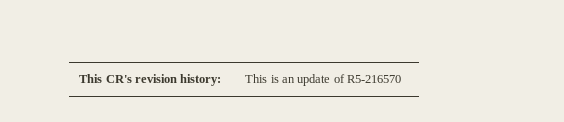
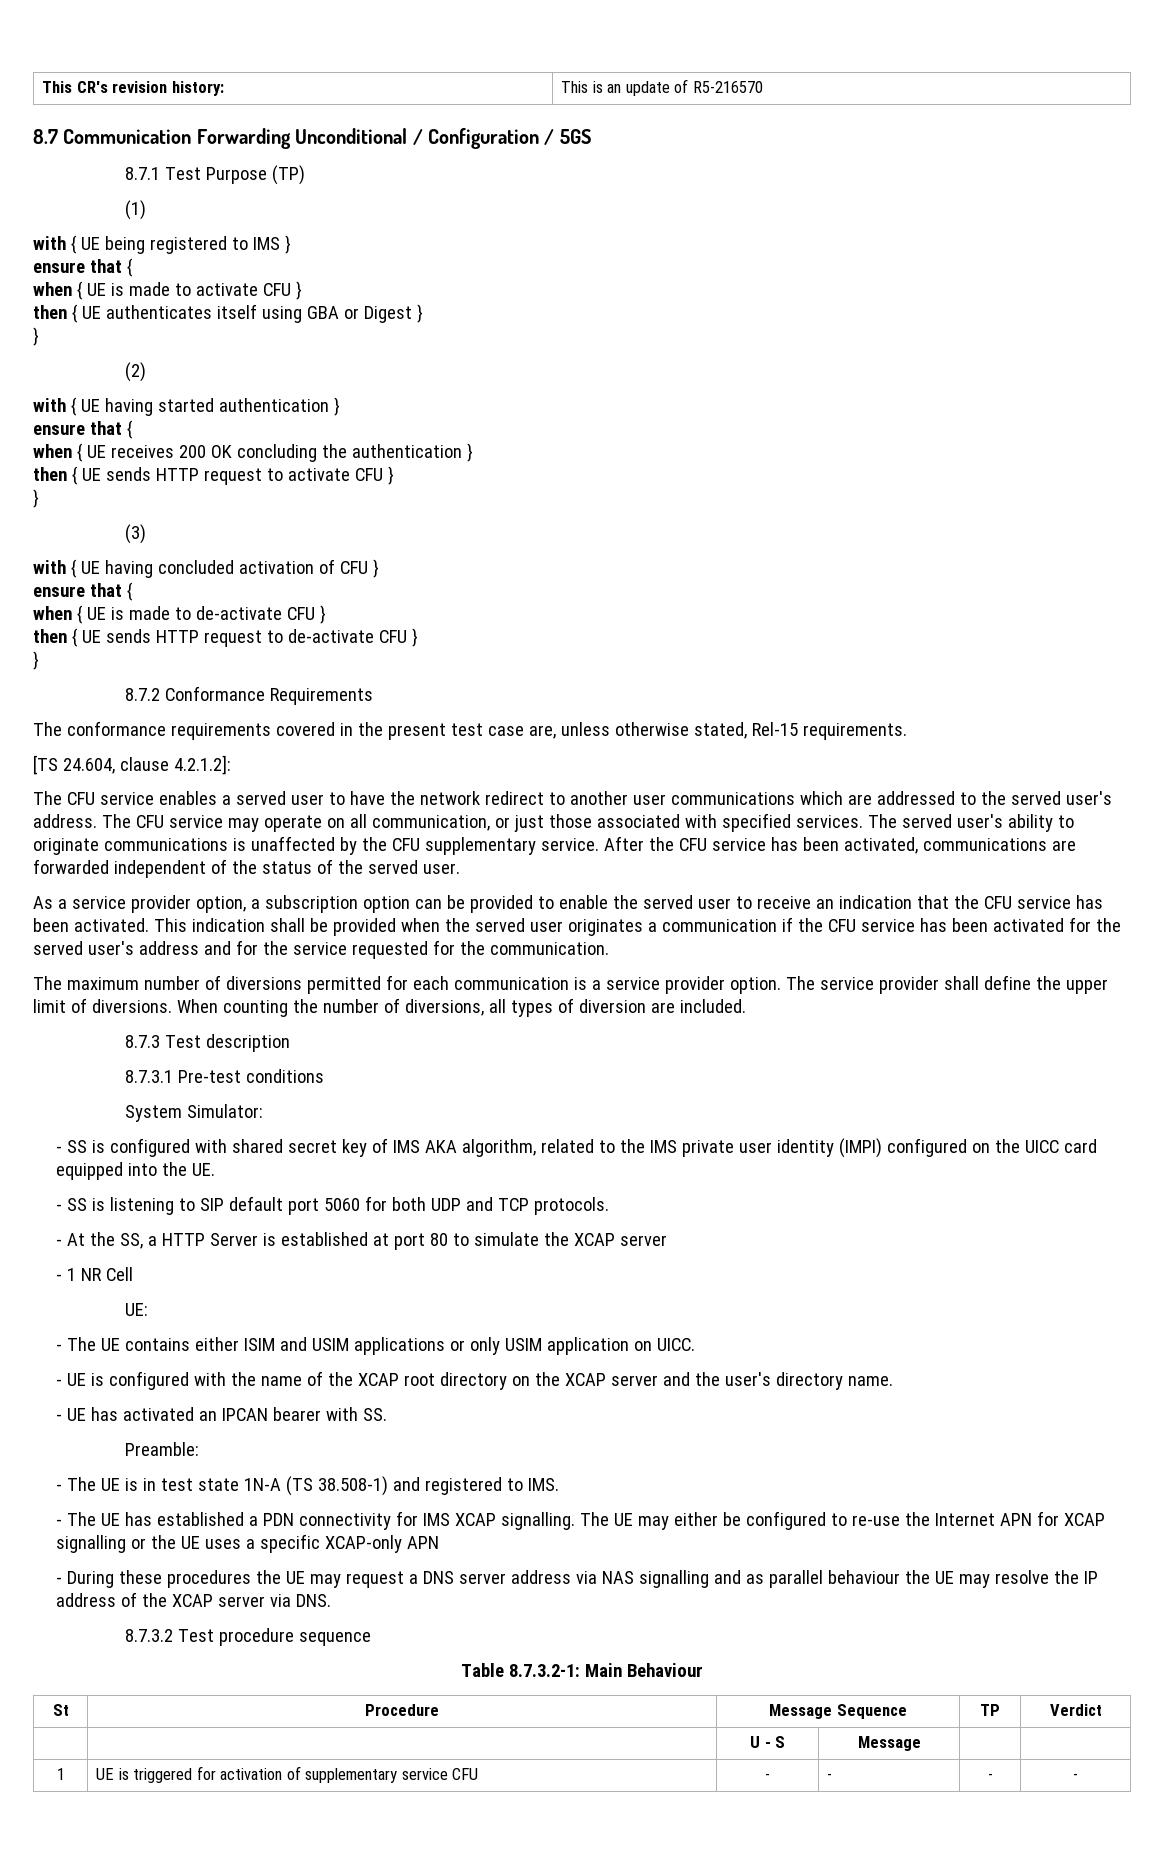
(402, 79) none -> [33,128,591,149] [124,165,305,185] [124,200,146,220] [33,235,291,254] [33,258,133,277] [33,281,302,300] [33,304,423,323] [33,327,39,346] [124,362,146,382] [33,397,340,416] [33,420,133,439] [33,443,473,462] [33,466,394,485] [33,489,39,508] [124,524,146,544] [33,559,379,578] [33,582,133,601] [33,605,326,624] [33,628,418,647] [33,651,39,670] [124,686,373,705] [33,721,907,740] [33,755,231,775] [33,791,1112,805] [33,813,1074,832] [33,836,1076,855] [33,859,460,878] [33,895,1103,913] [33,917,1121,936] [33,940,609,959] [33,975,1108,994] [33,998,746,1017] [124,1034,290,1052] [124,1069,324,1083] [124,1104,263,1122] [55,1138,1097,1158] [55,1162,215,1180] [55,1196,609,1215] [55,1232,667,1250] [55,1267,133,1281] [124,1303,148,1316] [55,1337,695,1355] [55,1371,893,1390] [55,1407,387,1421] [124,1442,199,1456] [55,1476,559,1496] [55,1511,1105,1530] [55,1534,439,1553] [55,1570,1098,1588] [55,1592,331,1607] [124,1628,371,1646] [461,1663,703,1677] [52,1704,69,1716] [365,1704,439,1716] [769,1704,907,1719] [980,1704,1000,1716] [1049,1704,1102,1716] [750,1736,785,1748] [857,1736,921,1751] [56,1768,65,1780] [96,1766,479,1783] [765,1773,770,1780] [827,1773,833,1780] [987,1773,993,1780] [1073,1773,1078,1780] // 8.7 Communication Forwarding Unconditional / Configuration / 5GS // 8.7.1 Test Purpose (TP) // (1) // with { UE being registered to IMS } // ensure that { // when { UE is made to activate CFU } // then { UE authenticates itself using GBA or Digest } // } // (2) // with { UE having started authentication } // ensure that { // when { UE receives 200 OK concluding the authentication } // then { UE sends HTTP request to activate CFU } // } // (3) // with { UE having concluded activation of CFU } // ensure that { // when { UE is made to de-activate CFU } // then { UE sends HTTP request to de-activate CFU } // } // 8.7.2 Conformance Requirements // The conformance requirements covered in the present test case are, unless otherwise stated, Rel-15 requirements. // [TS 24.604, clause 4.2.1.2]: // The CFU service enables a served user to have the network redirect to another user communications which are addressed to the served user's address. The CFU service may operate on all communication, or just those associated with specified services. The served user's ability to originate communications is unaffected by the CFU supplementary service. After the CFU service has been activated, communications are forwarded independent of the status of the served user. // As a service provider option, a subscription option can be provided to enable the served user to receive an indication that the CFU service has been activated. This indication shall be provided when the served user originates a communication if the CFU service has been activated for the served user's address and for the service requested for the communication. // The maximum number of diversions permitted for each communication is a service provider option. The service provider shall define the upper limit of diversions. When counting the number of diversions, all types of diversion are included. // 8.7.3 Test description // 8.7.3.1 Pre-test conditions // System Simulator: // - SS is configured with shared secret key of IMS AKA algorithm, related to the IMS private user identity (IMPI) configured on the UICC card equipped into the UE. // - SS is listening to SIP default port 5060 for both UDP and TCP protocols. // - At the SS, a HTTP Server is established at port 80 to simulate the XCAP server // - 1 NR Cell // UE: // - The UE contains either ISIM and USIM applications or only USIM application on UICC. // - UE is configured with the name of the XCAP root directory on the XCAP server and the user's directory name. // - UE has activated an IPCAN bearer with SS. // Preamble: // - The UE is in test state 1N-A (TS 38.508-1) and registered to IMS. // - The UE has established a PDN connectivity for IMS XCAP signalling. The UE may either be configured to re-use the Internet APN for XCAP signalling or the UE uses a specific XCAP-only APN // - During these procedures the UE may request a DNS server address via NAS signalling and as parallel behaviour the UE may resolve the IP address of the XCAP server via DNS. // 8.7.3.2 Test procedure sequence // Table 8.7.3.2-1: Main Behaviour // St | Procedure | Message Sequence | TP | Verdict // | | U - S | Message | | // 1 | UE is triggered for activation of supplementary service CFU | - | - | - | -

